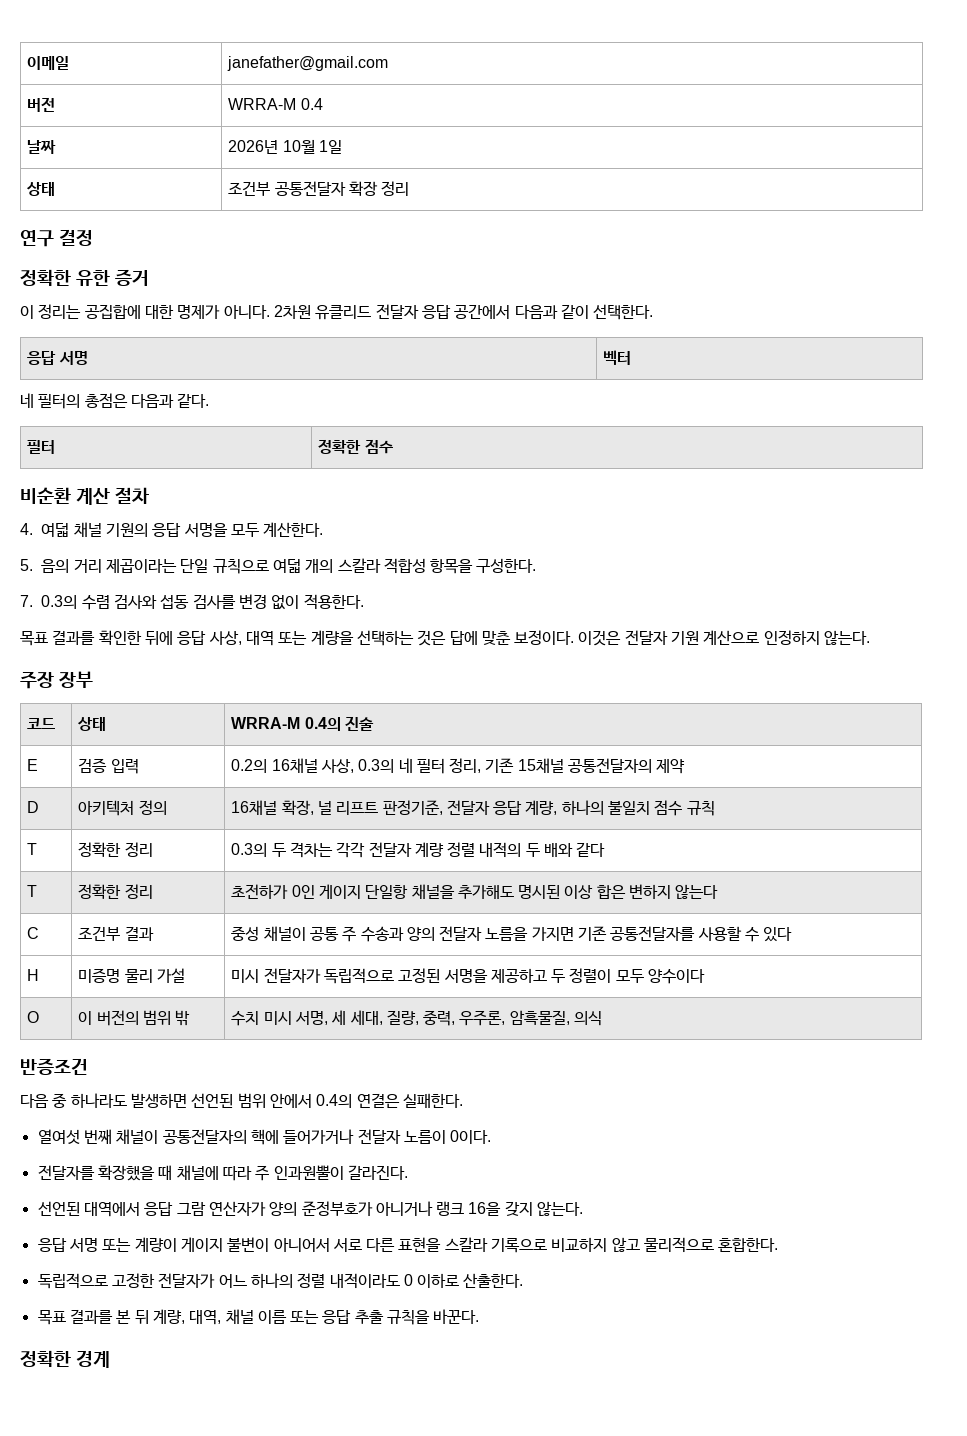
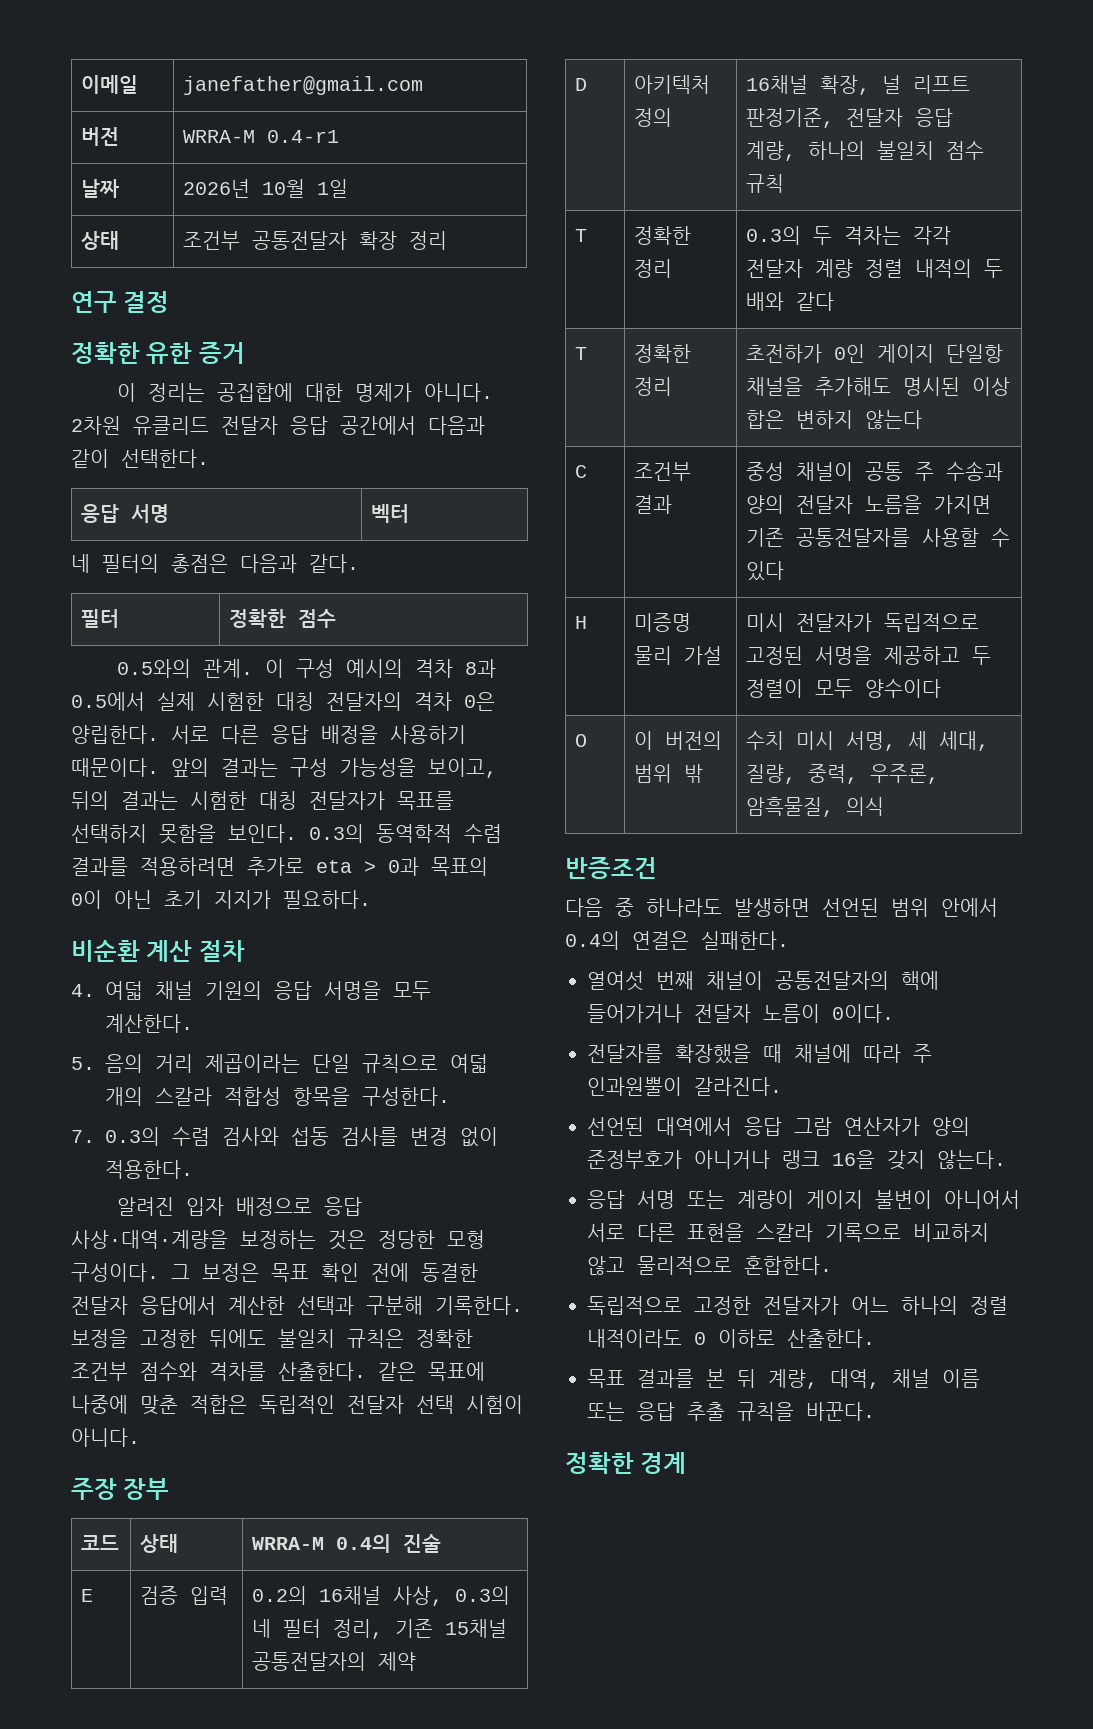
[300,98,323,110] 0.4 -> [267,130,340,143] 0.4-r1
(393, 446) none -> [117,659,497,678] [71,692,495,711] [71,725,466,744] [71,758,497,778] [71,791,454,810] [71,824,502,844] [71,857,488,876] [71,890,371,909] // 0.5와의 관계. 이 구성 예시의 격차 8과 0.5에서 실제 시험한 대칭 전달자의 격차 0은 양립한다. 서로 다른 응답 배정을 사용하기 때문이다. 앞의 결과는 구성 가능성을 보이고, 뒤의 결과는 시험한 대칭 전달자가 목표를 선택하지 못함을 보인다. 0.3의 동역학적 수렴 결과를 적용하려면 추가로 eta > 0과 목표의 0이 아닌 초기 지지가 필요하다.
[20,630,871,646] 목표 결과를 확인한 뒤에 응답 사상, 대역 또는 계량을 선택하는 것은 답에 맞춘 보정이다. 이것은 전달자 기원 계산으로 인정하지 않는다. -> [117,1197,363,1216] [71,1230,485,1250] [71,1263,478,1282] [71,1296,523,1315] [71,1329,473,1348] [71,1362,485,1381] [71,1395,523,1415] [71,1428,140,1447] 알려진 입자 배정으로 응답 사상·대역·계량을 보정하는 것은 정당한 모형 구성이다. 그 보정은 목표 확인 전에 동결한 전달자 응답에서 계산한 선택과 구분해 기록한다. 보정을 고정한 뒤에도 불일치 규칙은 정확한 조건부 점수와 격차를 산출한다. 같은 목표에 나중에 맞춘 적합은 독립적인 전달자 선택 시험이 아니다.

